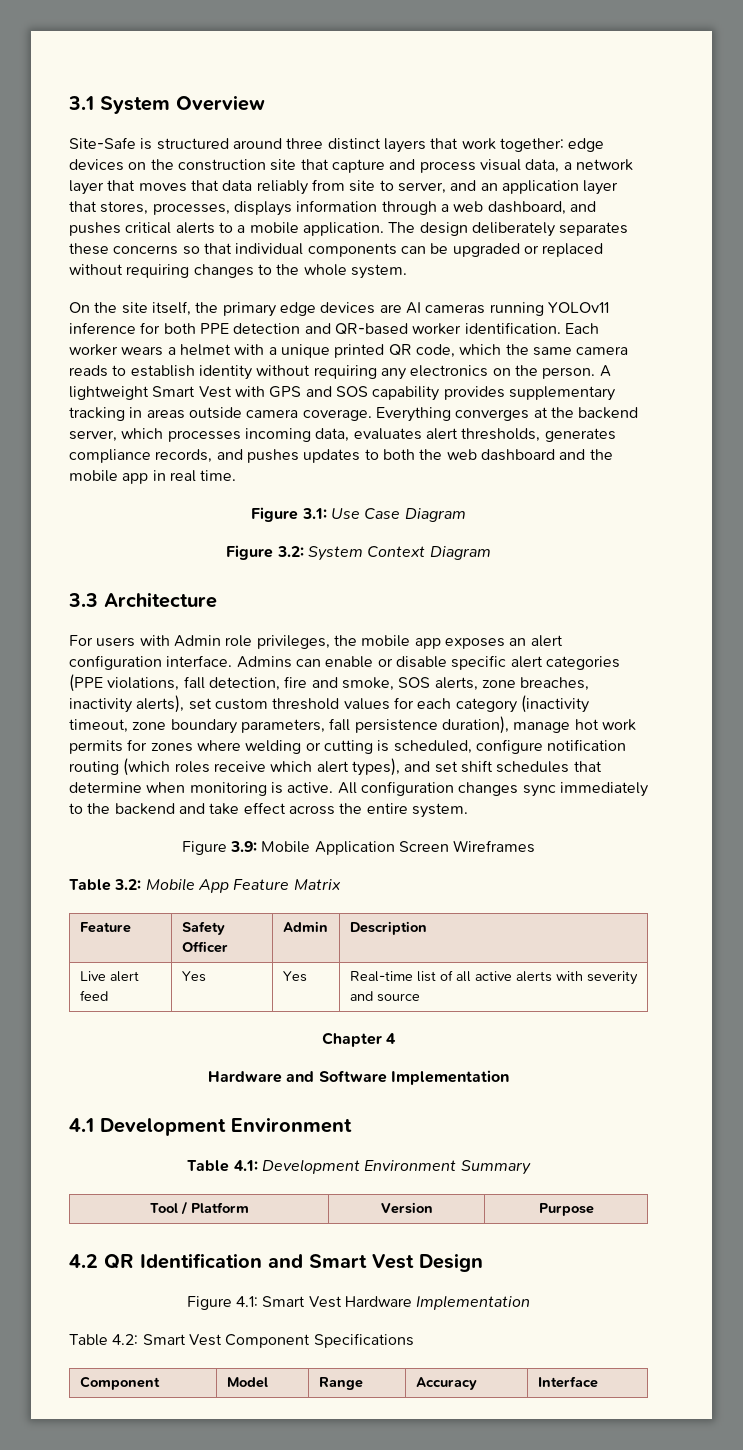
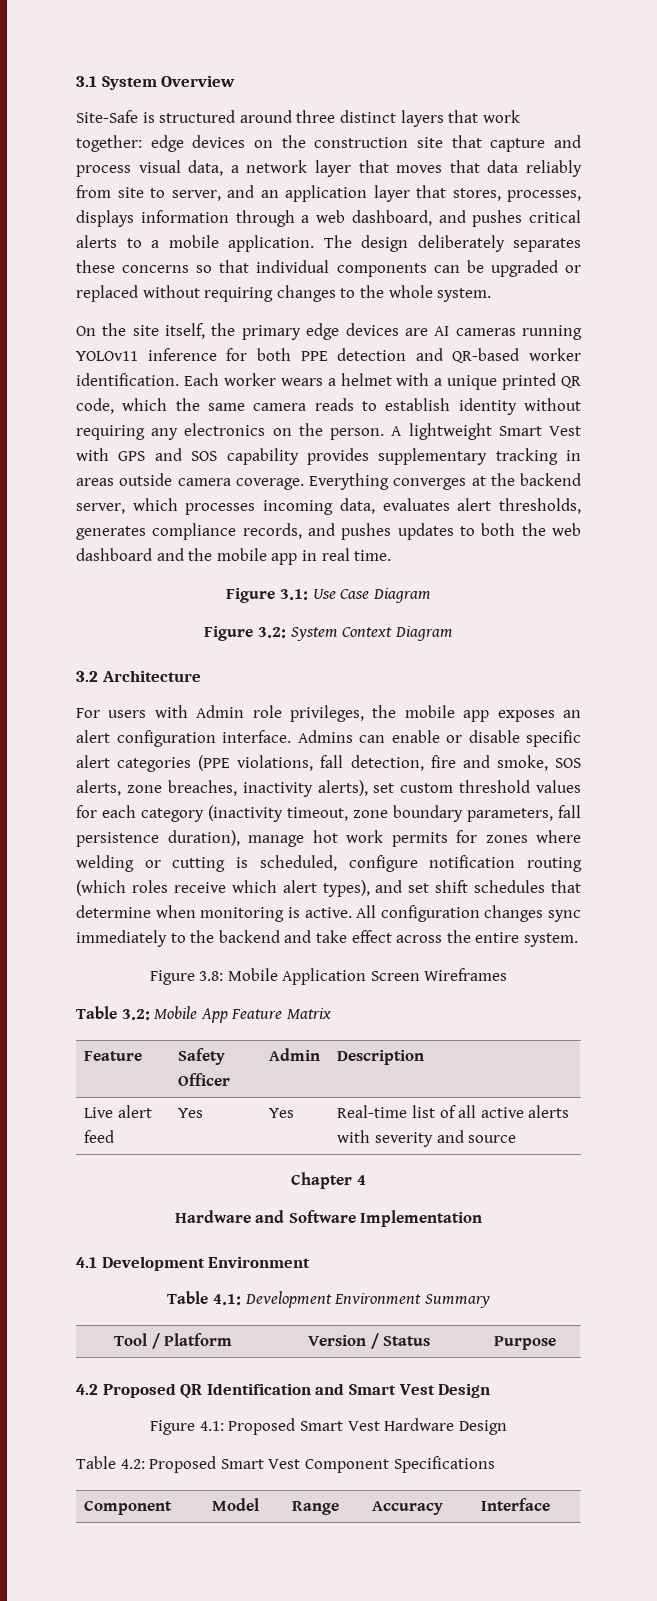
[68,593,98,607] 3.3 -> [76,671,98,682] 3.2
[230,841,258,852] 3.9: -> [199,971,224,981] 3.8:
(433, 1208) none -> [370,1333,431,1349] / Status
(98, 1261) none -> [102,1383,176,1398] Proposed
(259, 1301) none -> [228,1418,296,1435] Proposed
[416,1295,531,1310] Implementation -> [458,1420,507,1435] Design
(139, 1339) none -> [149,1456,217,1473] Proposed

